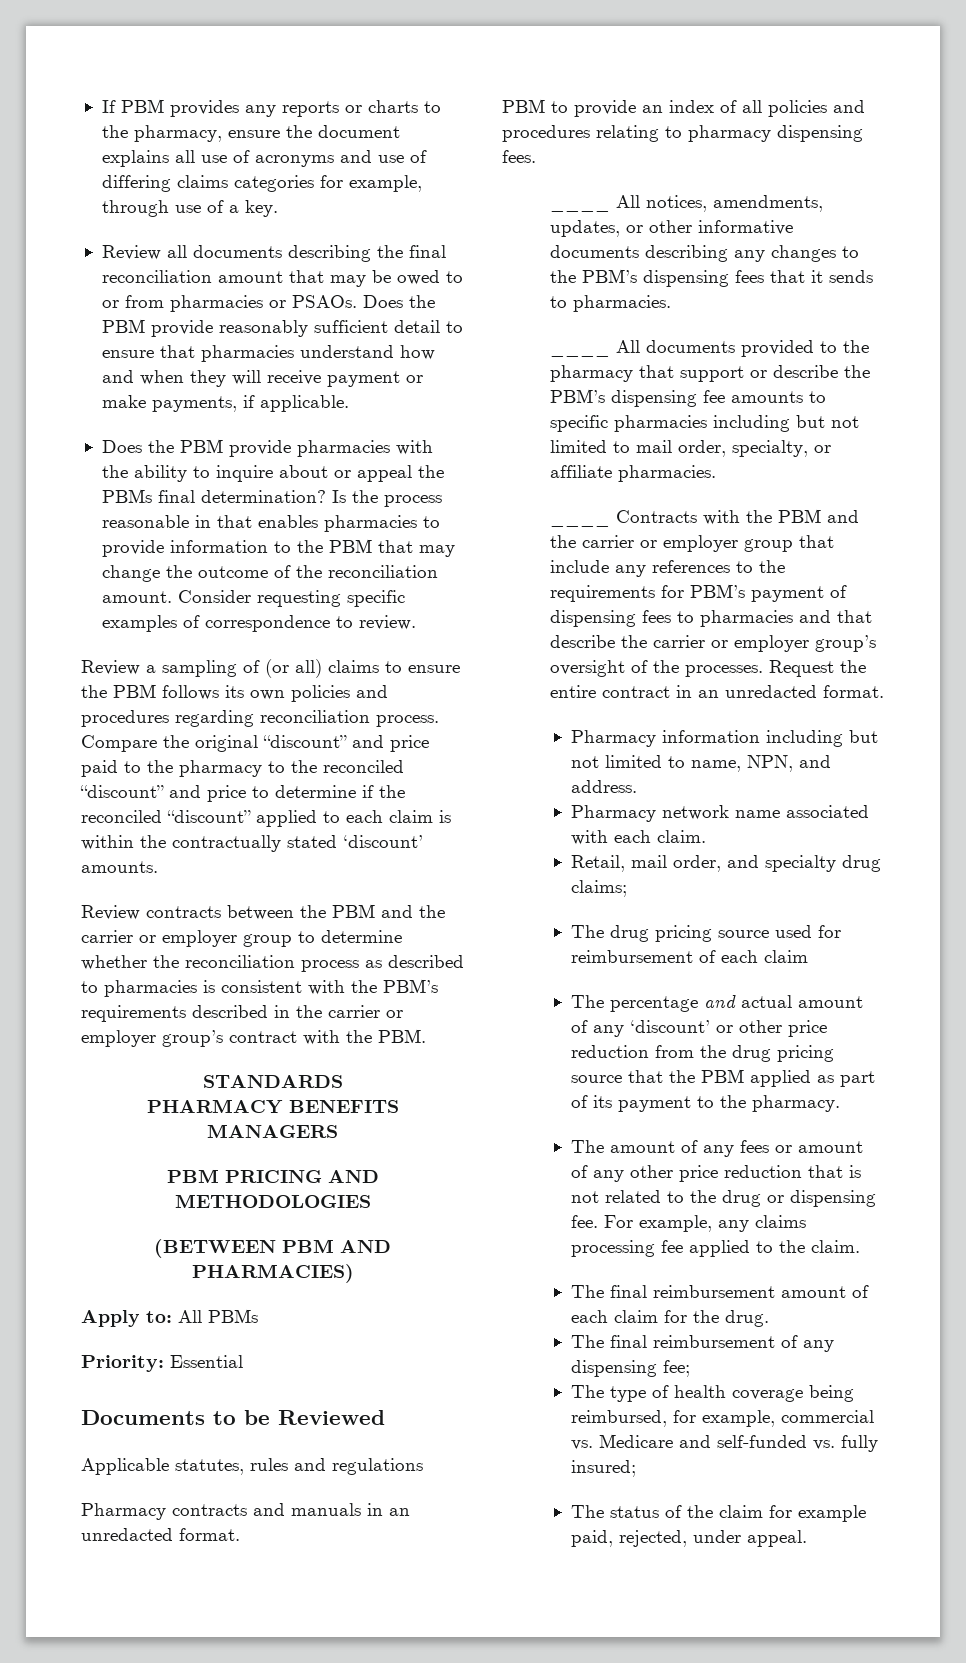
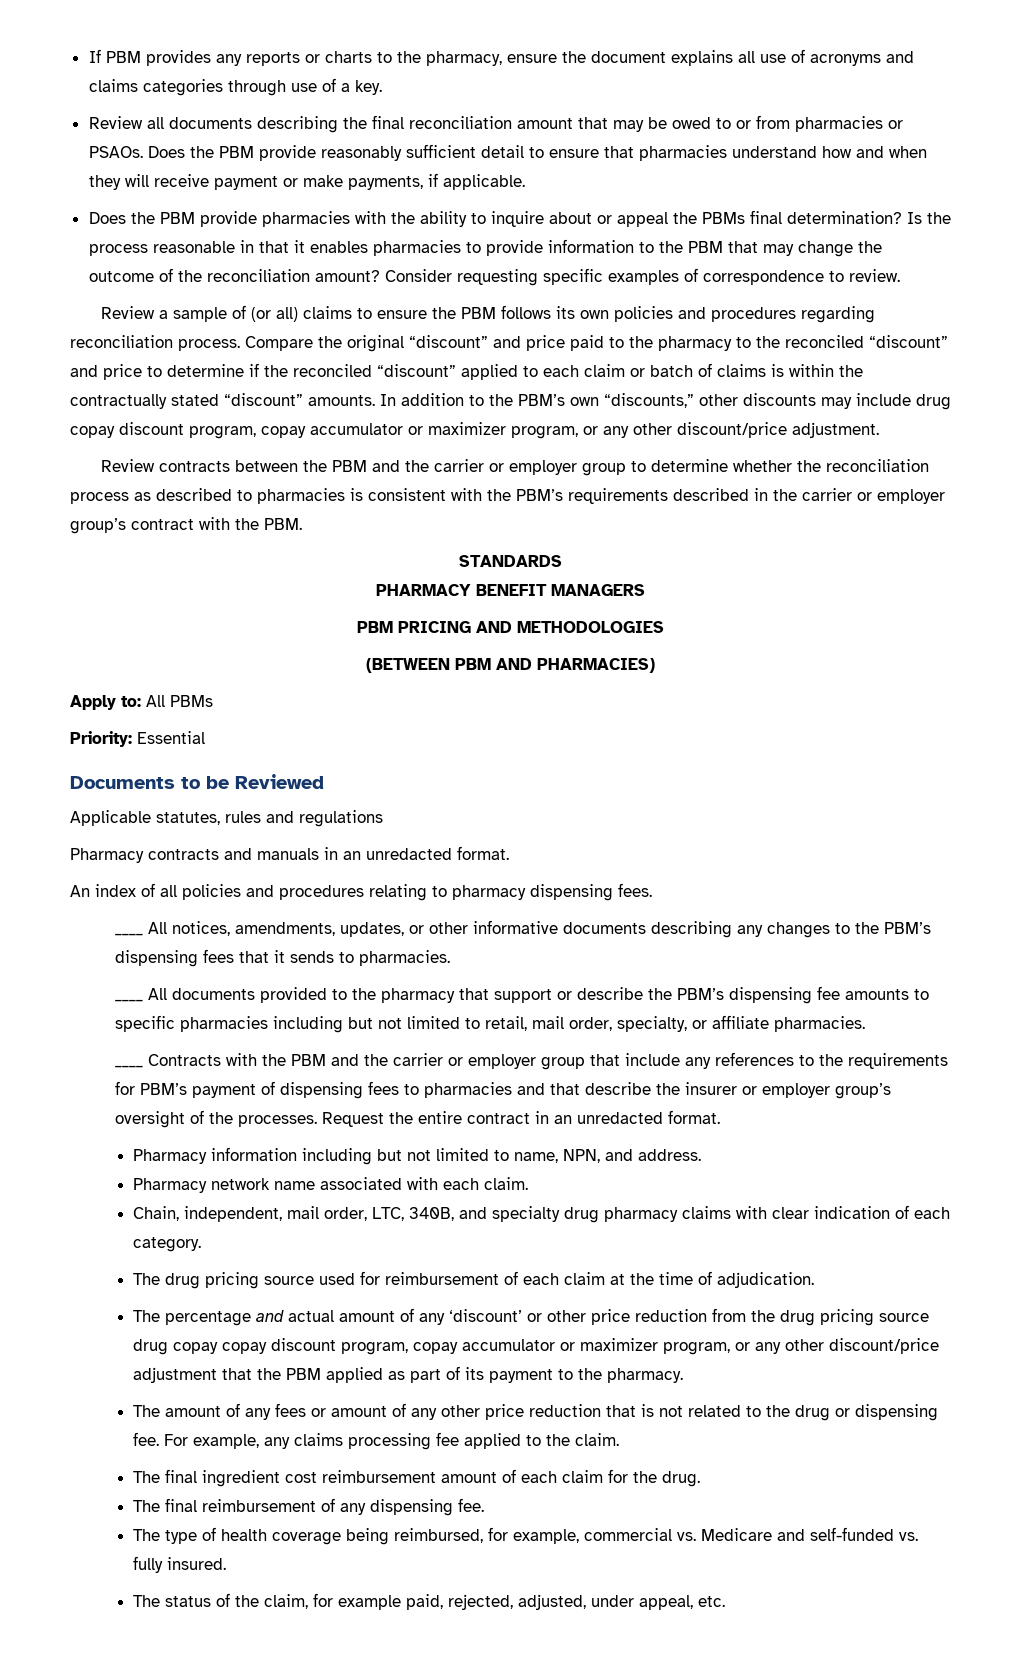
[377,150,427,163] [101,175,422,192] use of differing claims categories for example, -> [88,79,223,96] claims categories
(252, 521) none -> [293,240,305,253] it
[101,591,172,603] amount. -> [314,270,380,282] amount?
[162,660,237,677] sampling -> [173,307,228,322] sample
(433, 816) none -> [630,363,766,377] or batch of claims
[343,835,423,848] ‘discount’ -> [224,393,303,406] “discount”
(158, 867) none -> [380,393,951,410] [70,422,879,439] In addition to the PBM’s own “discounts,” other discounts may include drug copay discount program, copay accumulator or maximizer program, or any other discount/price adjustment.
[288,1100,399,1113] BENEFITS -> [476,584,547,596] BENEFIT
[502,99,663,117] PBM to provide an -> [70,885,90,897] An
(631, 447) none -> [484,1016,527,1031] retail,
[653,635,706,648] carrier -> [684,1082,737,1095] insurer
[571,855,882,872] [571,880,628,897] Retail, mail order, and specialty drug claims; -> [133,1205,951,1223] [133,1237,202,1252] Chain, independent, mail order, LTC, 340B, and specialty drug pharmacy claims with clear indication of each category.
(809, 956) none -> [610,1271,815,1288] at the time of adjudication.
(623, 1079) none -> [133,1338,940,1355] [133,1367,218,1383] drug copay copay discount program, copay accumulator or maximizer program, or any other discount/price adjustment
(648, 1291) none -> [202,1470,318,1487] ingredient cost
[663,1360,691,1377] fee; -> [458,1498,485,1512] fee.
[571,1460,637,1477] insured; -> [167,1557,227,1570] insured.
[719,1505,764,1518] claim -> [264,1594,309,1609] claim,
[693,1530,808,1547] under appeal. -> [518,1594,726,1610] adjusted, under appeal, etc.

